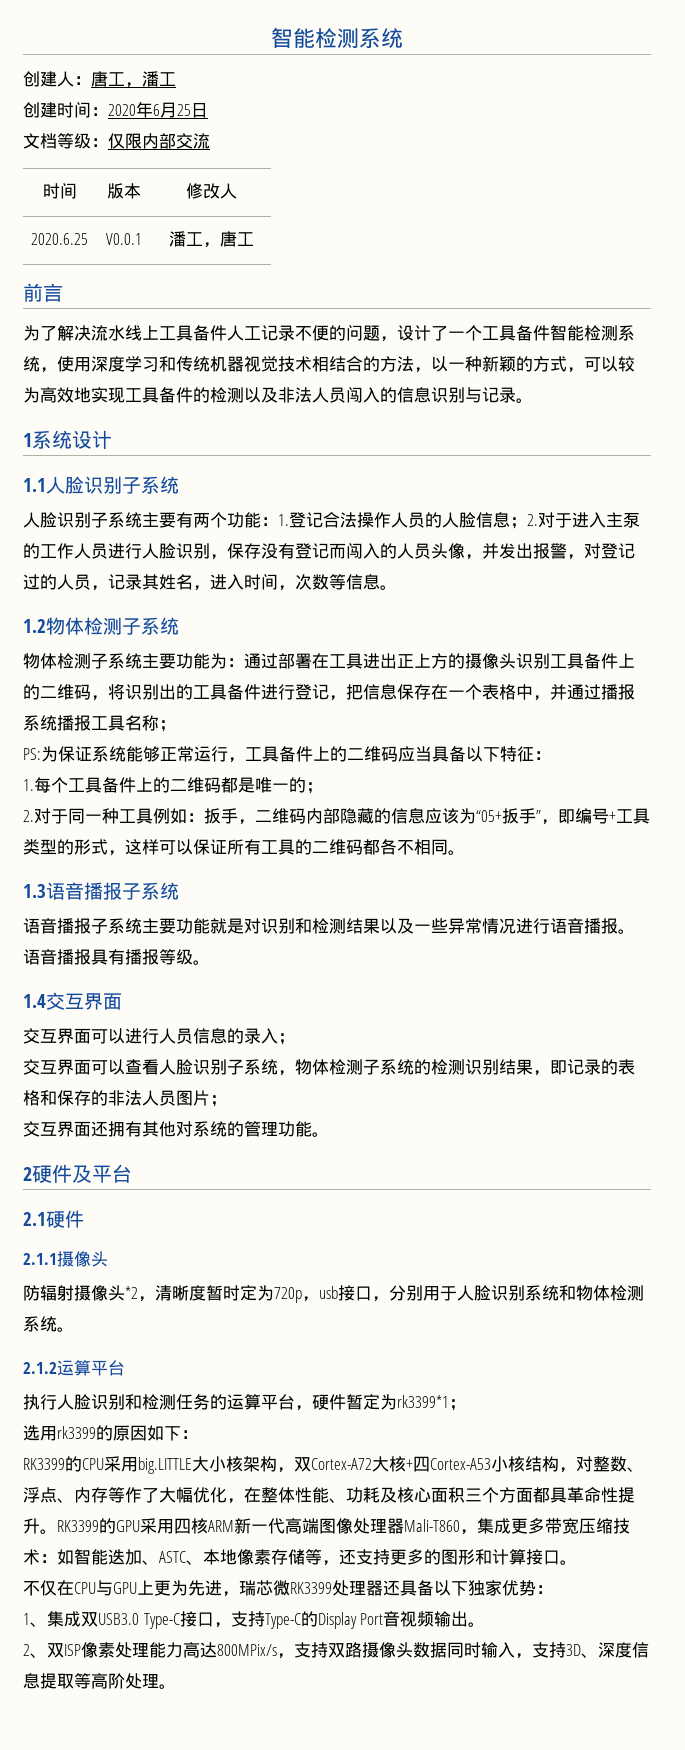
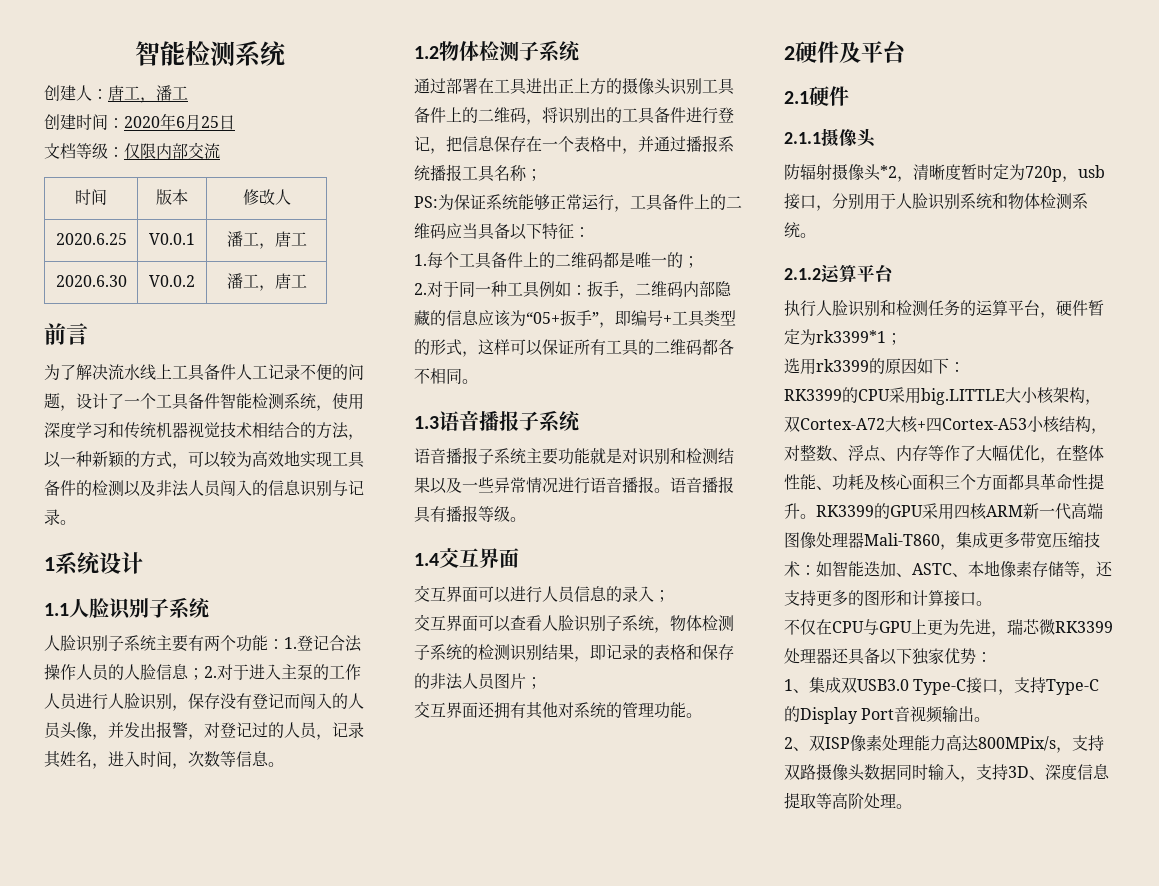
(254, 239) none -> [55,275,127,287] [149,275,195,287] [226,273,307,291] // 2020.6.30 | V0.0.2 | 潘工，唐工
[23,653,244,669] 物体检测子系统主要功能为： -> (580, 51) none

